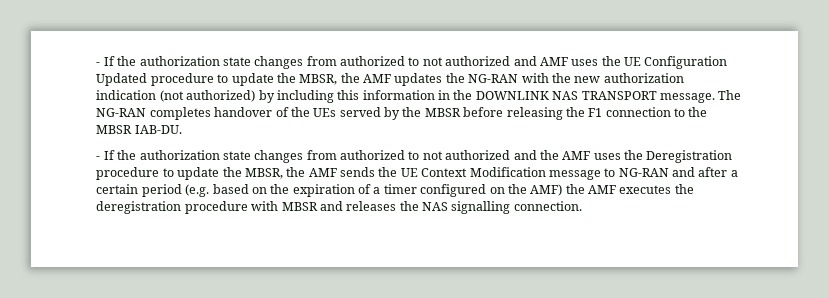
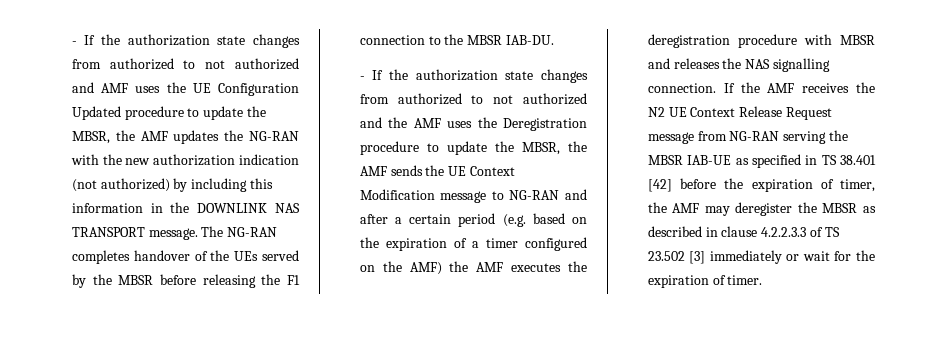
(582, 206) none -> [723,82,875,93] [647,106,832,120] [647,130,848,144] [647,154,876,168] [647,178,875,192] [647,202,876,216] [647,226,840,237] [647,250,875,264] [647,275,763,288] If the AMF receives the N2 UE Context Release Request message from NG-RAN serving the MBSR IAB-UE as specified in TS 38.401 [42] before the expiration of timer, the AMF may deregister the MBSR as described in clause 4.2.2.3.3 of TS 23.502 [3] immediately or wait for the expiration of timer.

